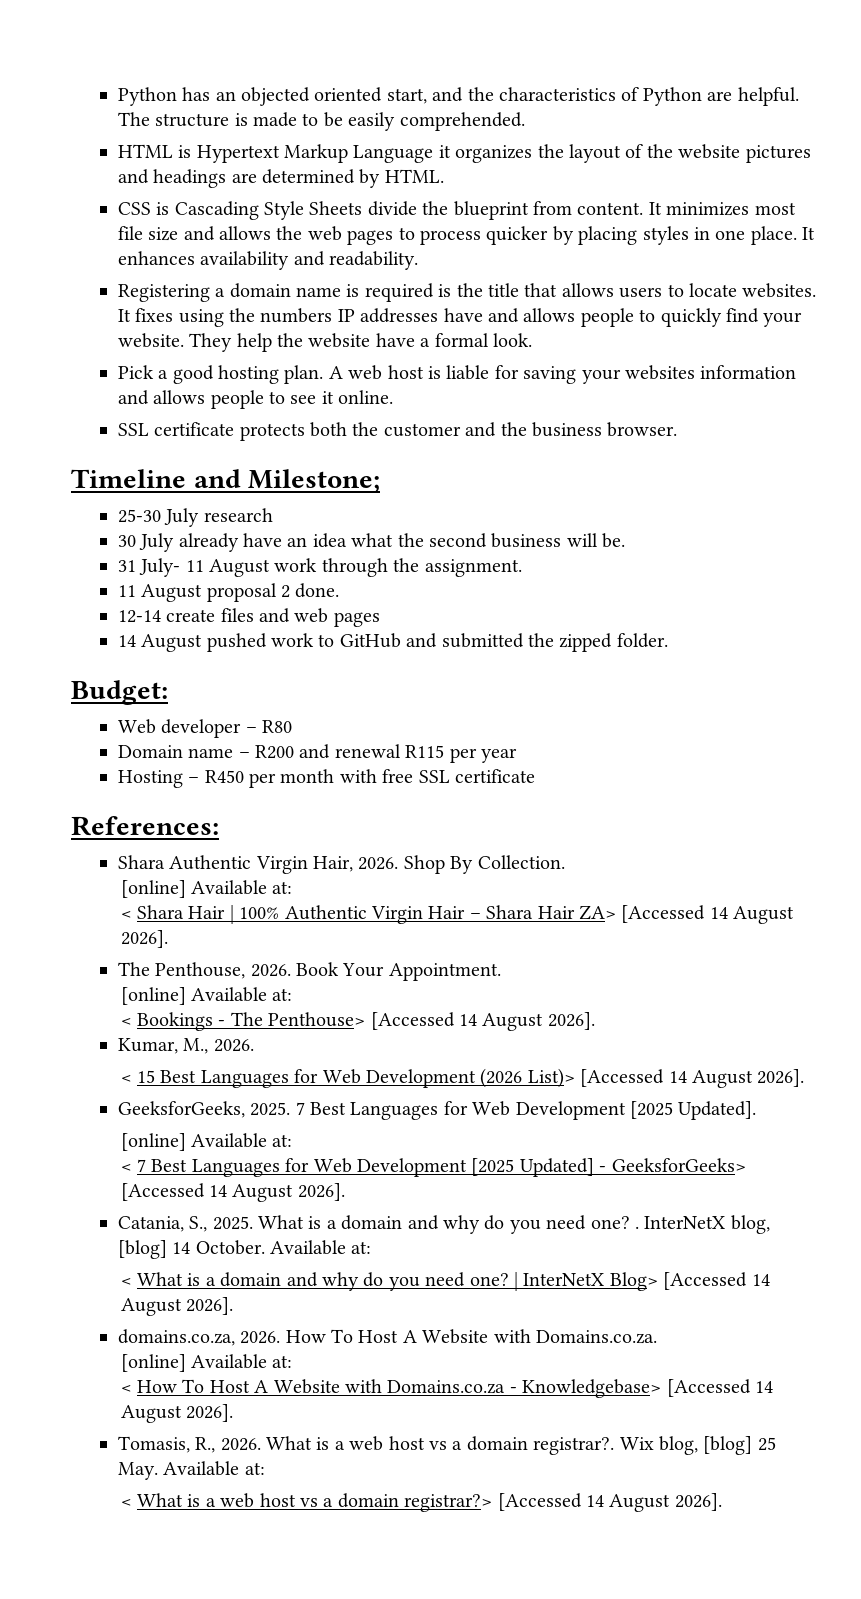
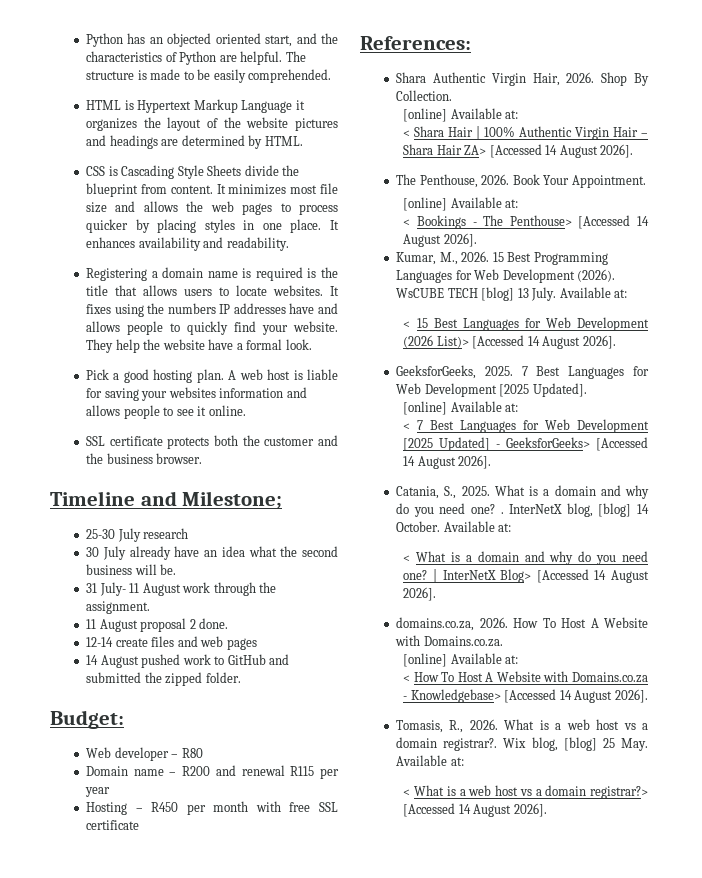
(254, 1045) none -> [492,252,608,265] [396,269,616,283] [396,287,628,301] 15 Best Programming Languages for Web Development (2026). WsCUBE TECH [blog] 13 July. Available at:

